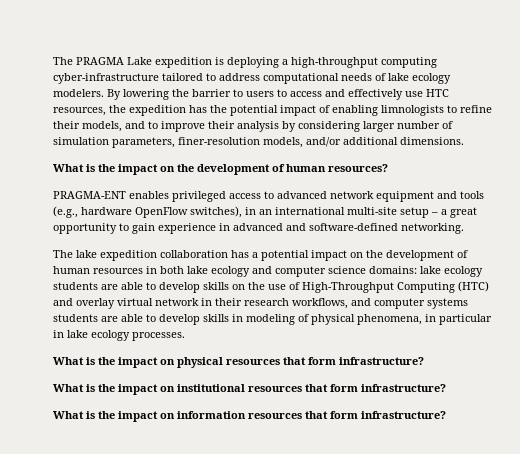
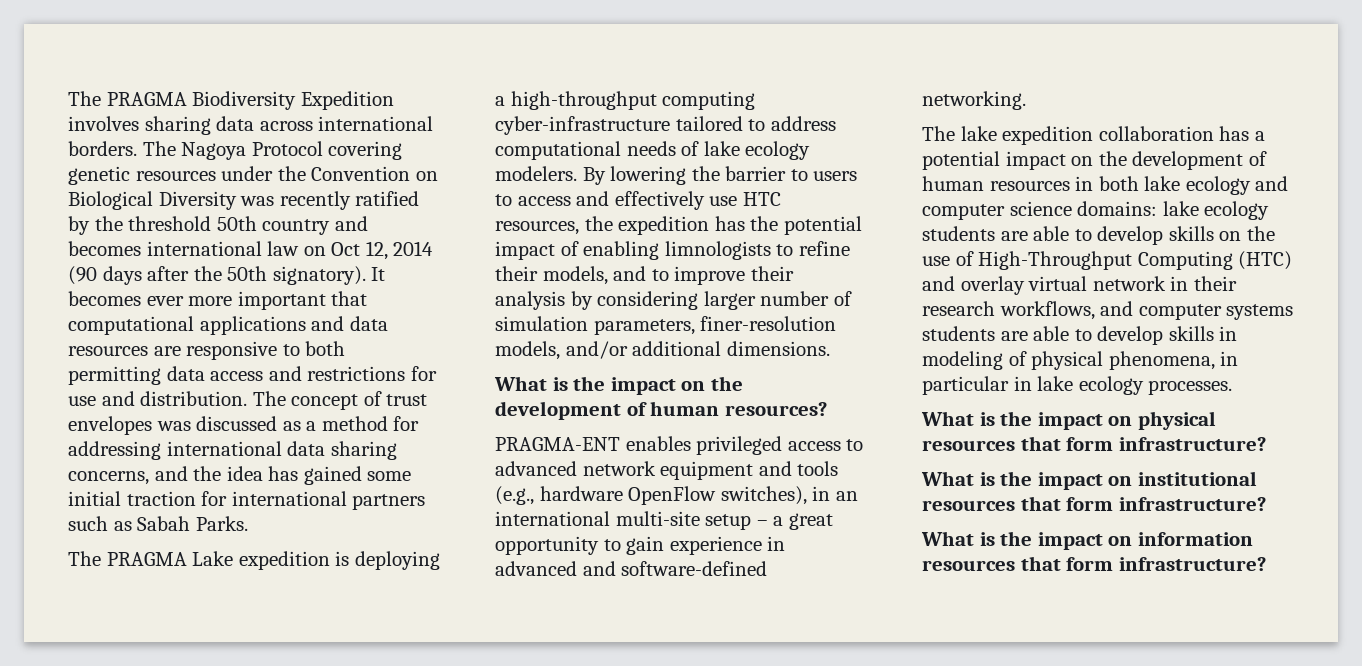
[53,57,124,65] The PRAGMA -> [68,91,394,110] [68,116,434,135] [68,141,403,160] [68,166,438,185] [68,191,420,210] [68,216,368,235] [68,241,434,260] [68,266,386,285] [68,291,368,310] [68,316,388,335] [68,341,346,360] [68,366,437,385] [68,391,428,410] [68,416,420,435] [68,441,397,460] [68,466,412,485] [68,491,426,510] [68,516,248,531] [68,551,187,566] The PRAGMA Biodiversity Expedition involves sharing data across international borders. The Nagoya Protocol covering genetic resources under the Convention on Biological Diversity was recently ratified by the threshold 50th country and becomes international law on Oct 12, 2014 (90 days after the 50th signatory). It becomes ever more important that computational applications and data resources are responsive to both permitting data access and restrictions for use and distribution. The concept of trust envelopes was discussed as a method for addressing international data sharing concerns, and the idea has gained some initial traction for international partners such as Sabah Parks. // The PRAGMA

